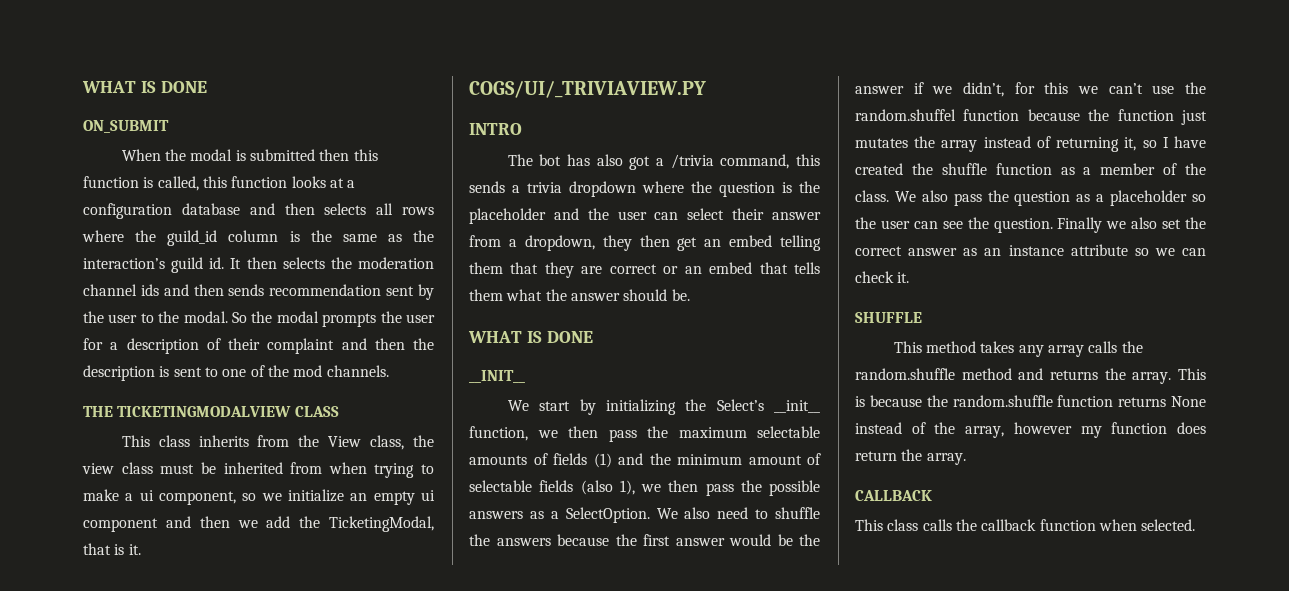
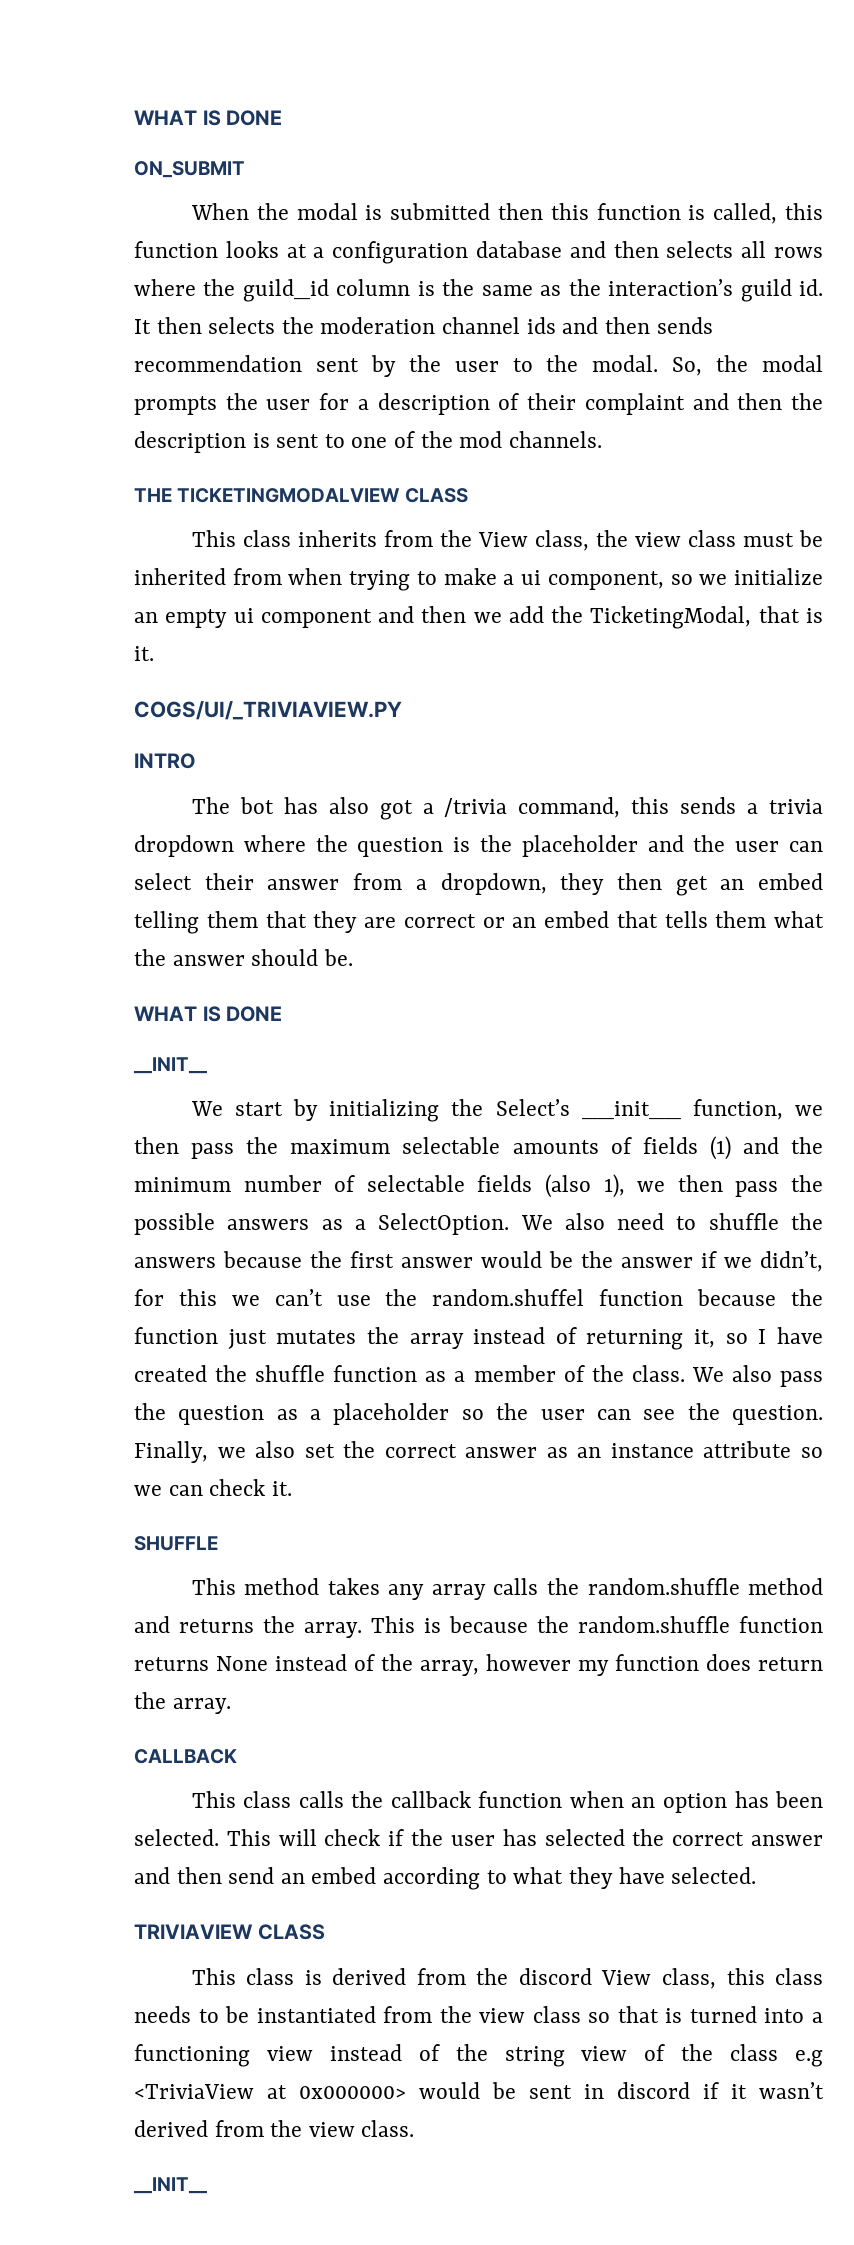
[232,312,248,323] So -> [672,357,703,376] So,
[748,455,802,465] amount -> [243,1175,322,1192] number
[1057,217,1103,233] Finally -> [134,1441,208,1463] Finally,
[1141,519,1196,531] selected. -> [631,1791,823,1813] [134,1829,823,1846] [134,1867,757,1890] [134,1924,325,1940] [191,1968,823,1989] [134,2006,823,2023] [134,2044,823,2067] [134,2082,824,2099] [134,2120,415,2137] [133,2177,207,2194] an option has been selected. This will check if the user has selected the correct answer and then send an embed according to what they have selected. // TRIVIAVIEW CLASS // This class is derived from the discord View class, this class needs to be instantiated from the view class so that is turned into a functioning view instead of the string view of the class e.g <TriviaView at 0x000000> would be sent in discord if it wasn’t derived from the view class. // __INIT__

